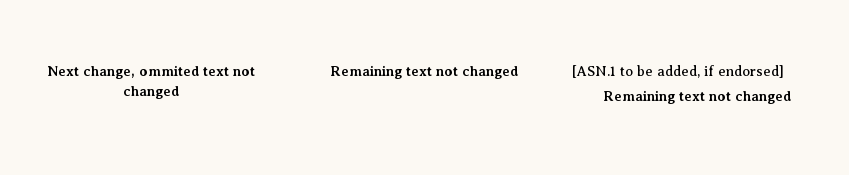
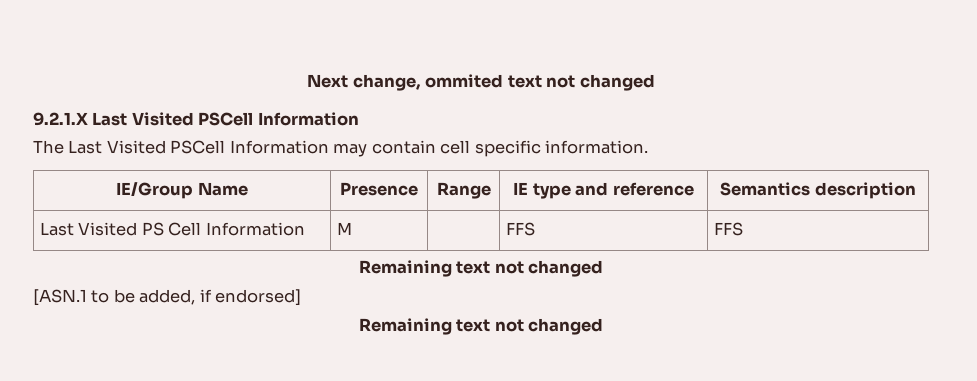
(179, 92) none -> [33,112,359,126] [33,140,649,157] [116,182,248,199] [340,182,418,196] [436,182,491,199] [513,182,694,199] [720,182,916,199] [39,222,305,236] [336,222,352,235] [505,222,535,236] [713,222,743,236] // 9.2.1.X Last Visited PSCell Information // The Last Visited PSCell Information may contain cell specific information. // IE/Group Name | Presence | Range | IE type and reference | Semantics description // Last Visited PS Cell Information | M | | FFS | FFS

